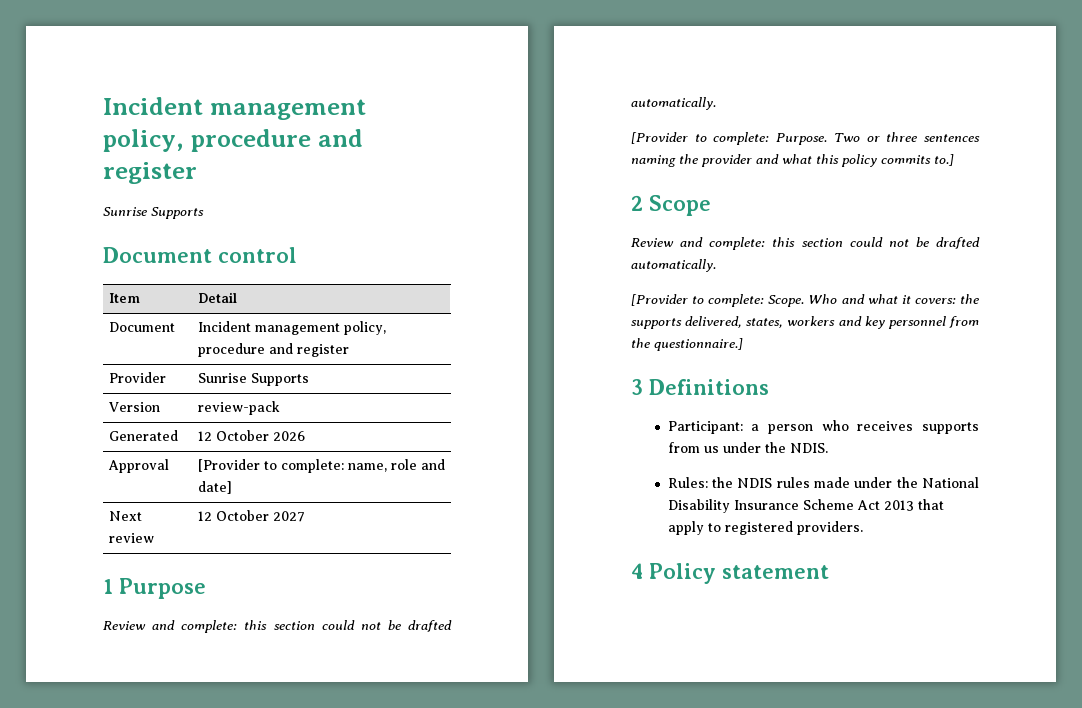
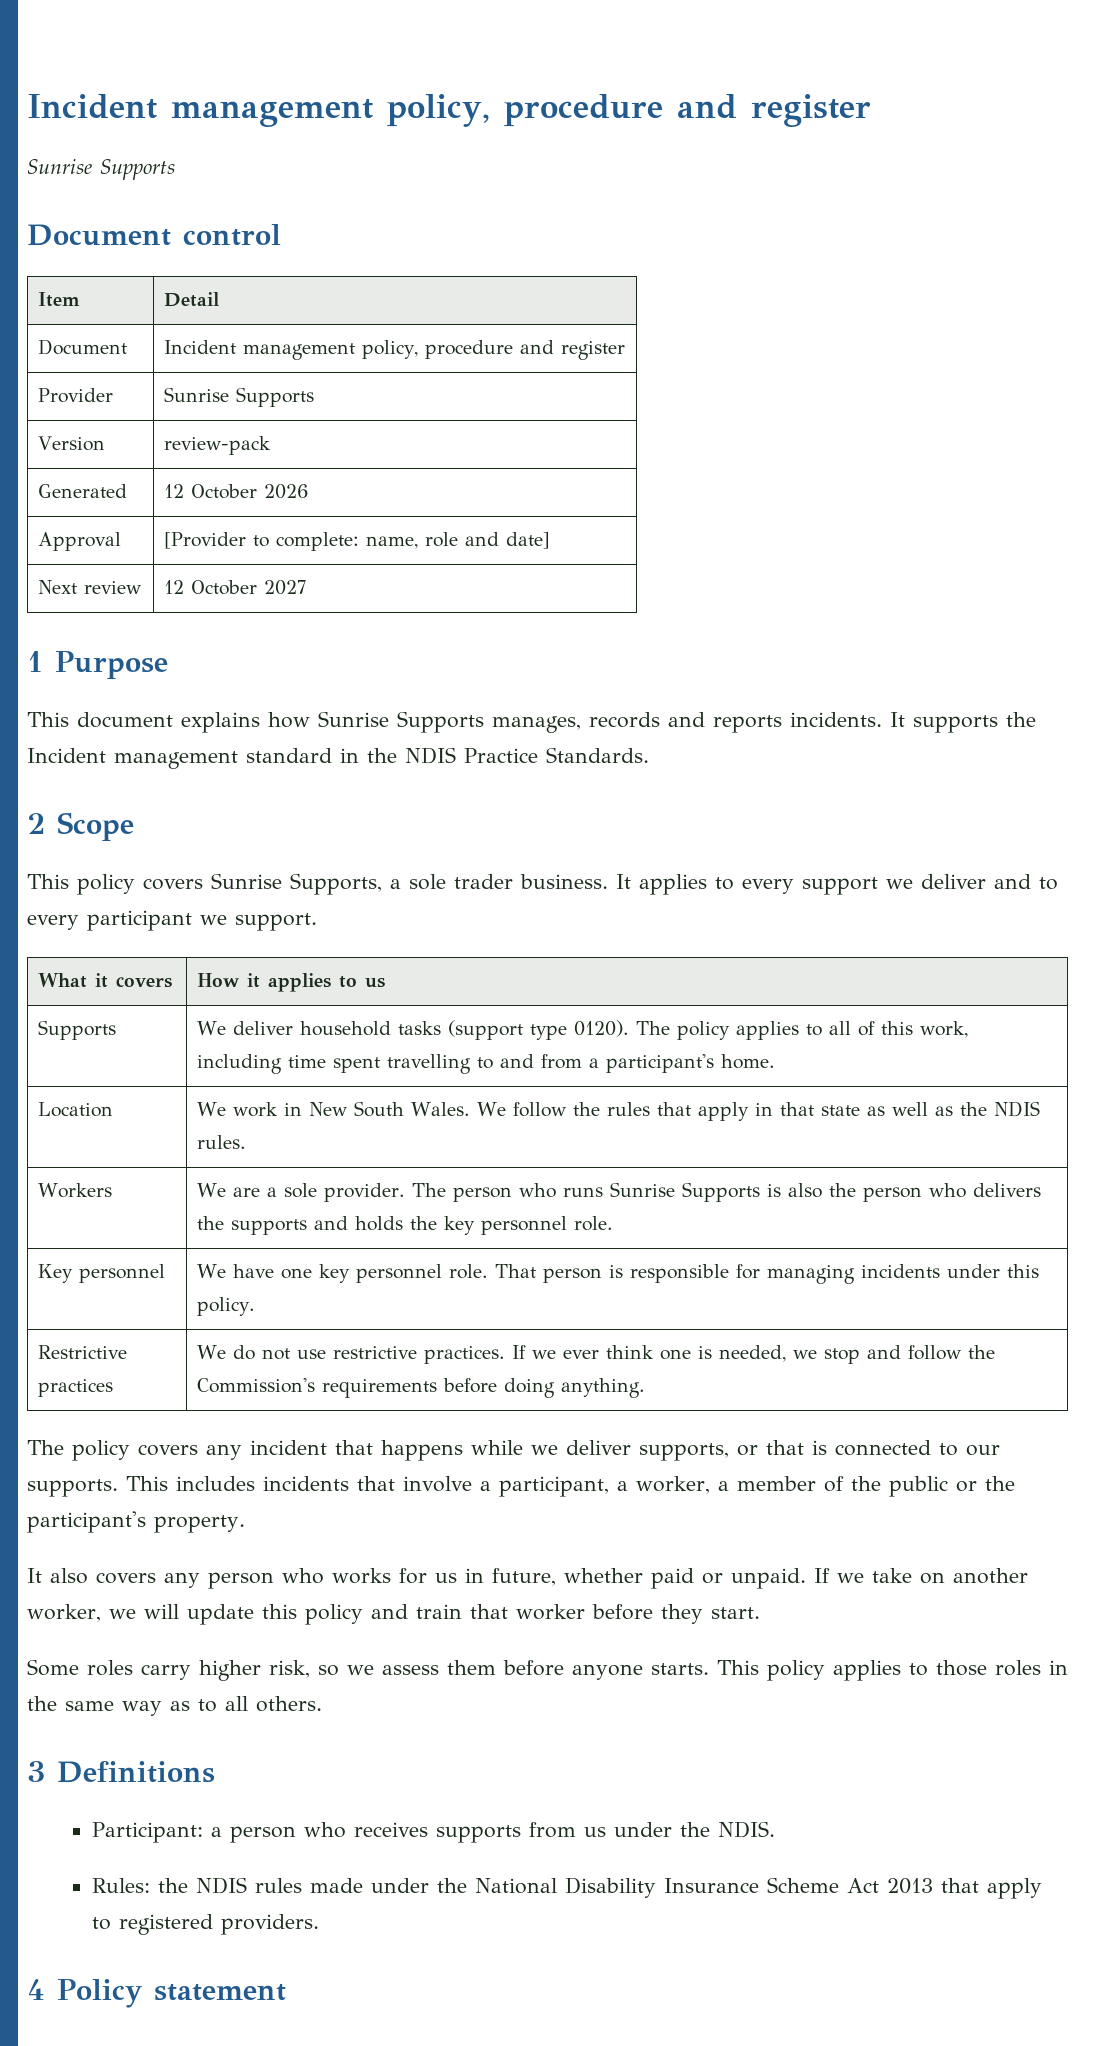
[103,620,452,633] [631,97,716,110] [631,132,980,145] [631,154,954,167] [631,195,711,216] [631,237,980,250] [631,259,716,272] [631,294,979,307] [631,316,979,329] [631,338,743,351] Review and complete: this section could not be drafted automatically. // [Provider to complete: Purpose. Two or three sentences naming the provider and what this policy commits to.] // 2 Scope // Review and complete: this section could not be drafted automatically. // [Provider to complete: Scope. Who and what it covers: the supports delivered, states, workers and key personnel from the questionnaire.] -> [27,711,1036,733] [27,747,649,769] [27,812,134,841] [27,873,1058,895] [27,910,317,931] [38,973,173,988] [197,973,386,992] [38,1020,117,1040] [197,1020,969,1040] [197,1054,776,1074] [38,1102,114,1117] [197,1101,1041,1121] [197,1135,247,1149] [38,1183,113,1198] [197,1182,1042,1202] [197,1216,614,1235] [38,1264,166,1283] [197,1264,1040,1284] [197,1297,256,1316] [38,1345,128,1359] [38,1379,114,1397] [197,1345,996,1364] [197,1378,646,1398] [27,1440,1000,1461] [27,1476,1015,1497] [27,1511,245,1533] [27,1568,1028,1589] [27,1604,760,1625] [27,1659,1068,1681] [27,1696,322,1716] This document explains how Sunrise Supports manages, records and reports incidents. It supports the Incident management standard in the NDIS Practice Standards. // 2 Scope // This policy covers Sunrise Supports, a sole trader business. It applies to every support we deliver and to every participant we support. // What it covers | How it applies to us // Supports | We deliver household tasks (support type 0120). The policy applies to all of this work, including time spent travelling to and from a participant's home. // Location | We work in New South Wales. We follow the rules that apply in that state as well as the NDIS rules. // Workers | We are a sole provider. The person who runs Sunrise Supports is also the person who delivers the supports and holds the key personnel role. // Key personnel | We have one key personnel role. That person is responsible for managing incidents under this policy. // Restrictive practices | We do not use restrictive practices. If we ever think one is needed, we stop and follow the Commission's requirements before doing anything. // The policy covers any incident that happens while we deliver supports, or that is connected to our supports. This includes incidents that involve a participant, a worker, a member of the public or the participant's property. // It also covers any person who works for us in future, whether paid or unpaid. If we take on another worker, we will update this policy and train that worker before they start. // Some roles carry higher risk, so we assess them before anyone starts. This policy applies to those roles in the same way as to all others.

